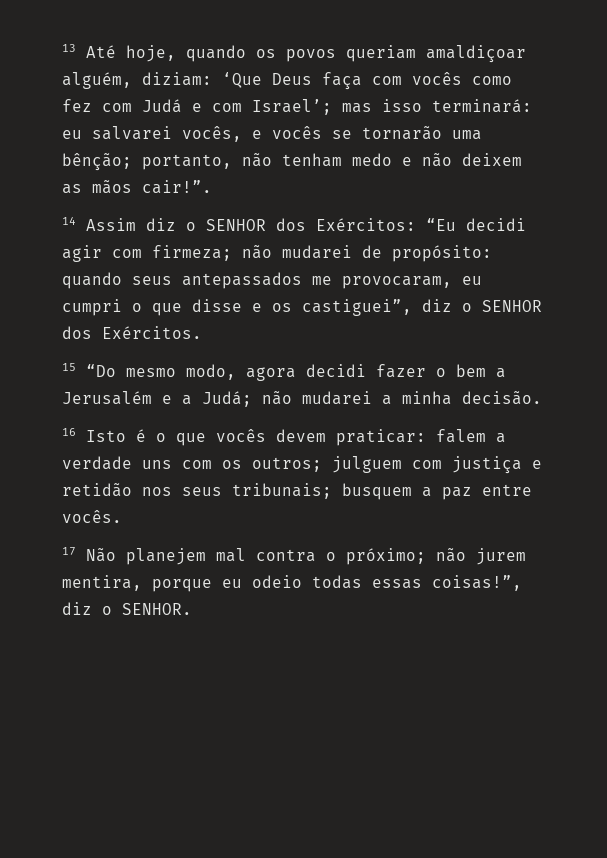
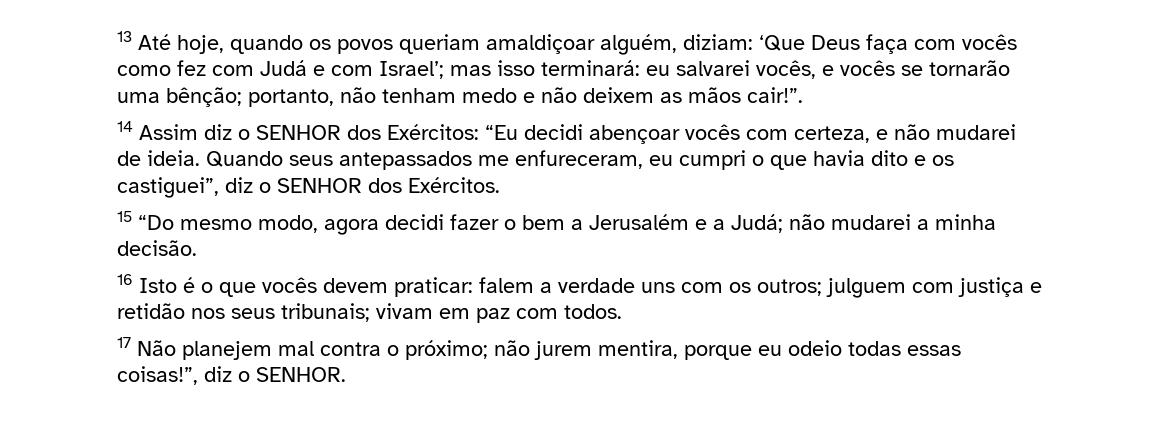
[62,245,232,262] agir com firmeza; -> [589,124,888,144] abençoar vocês com certeza, e
[392,245,492,262] [62,272,122,289] propósito: quando -> [147,150,283,167] ideia. Quando
[342,276,452,289] provocaram, -> [515,150,643,169] enfureceram,
[192,299,242,312] disse -> [813,150,908,166] havia dito
[342,483,532,500] [62,510,122,523] busquem a paz entre vocês. -> [376,303,622,323] vivam em paz com todos.

